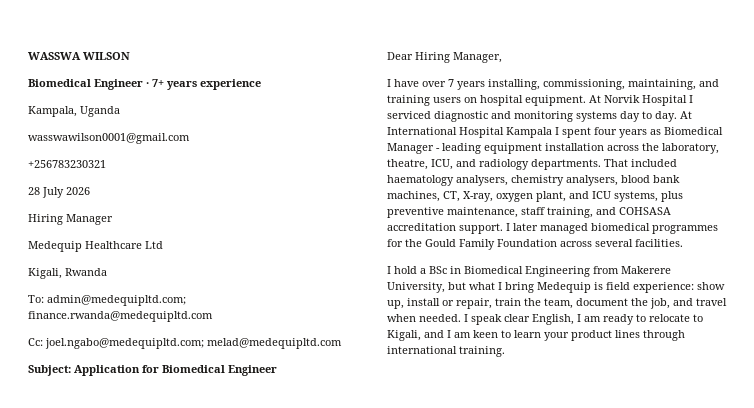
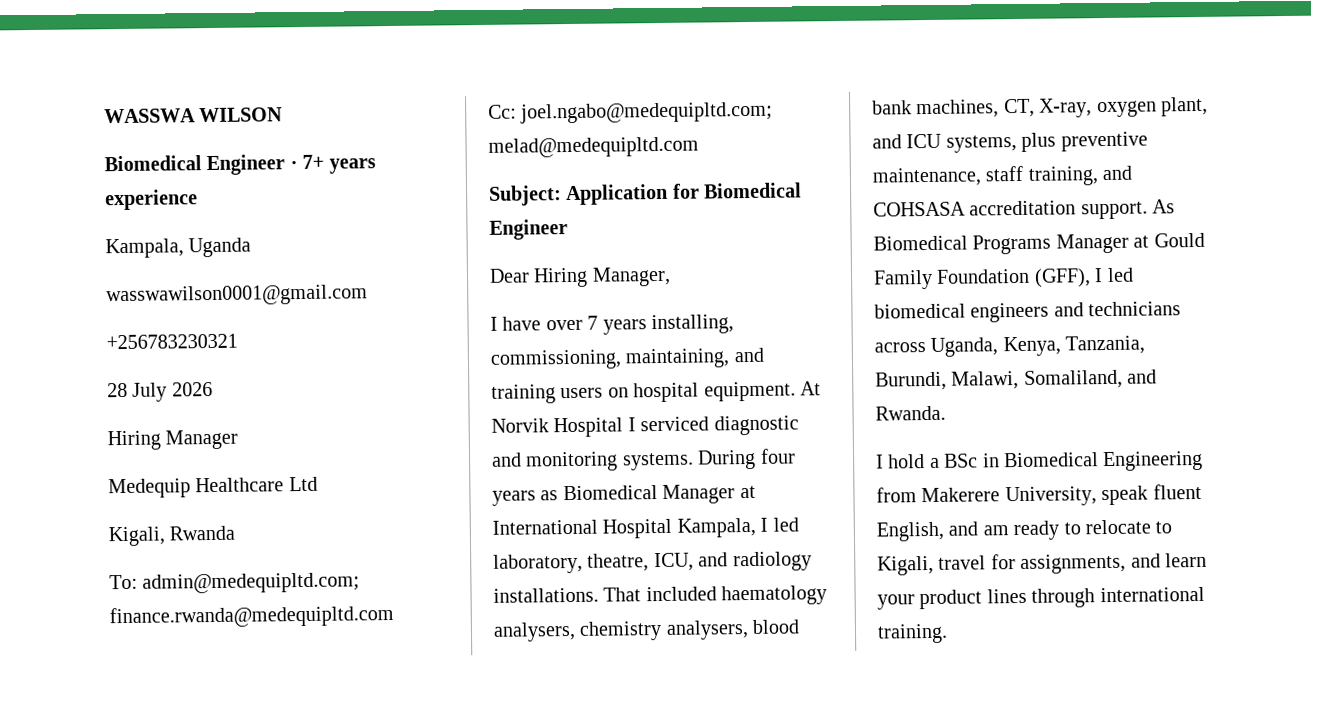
[576,111,692,122] [387,127,591,138] systems day to day. At International Hospital Kampala I spent -> [621,449,757,471] systems. During
[436,143,659,154] - leading equipment installation across the -> [739,485,756,499] [492,517,799,539] at International Hospital Kampala, I led
[531,159,601,170] departments. -> [493,587,599,603] installations.
[506,223,718,234] [387,239,683,250] I later managed biomedical programmes for the Gould Family Foundation across several facilities. -> [1152,199,1176,214] [873,232,1205,255] [873,267,1134,290] [874,301,1182,323] [874,335,1146,357] [875,369,1158,391] [875,405,946,421] As Biomedical Programs Manager at Gould Family Foundation (GFF), I led biomedical engineers and technicians across Uganda, Kenya, Tanzania, Burundi, Malawi, Somaliland, and Rwanda.
[448,282,725,293] [387,298,727,309] [387,314,581,325] but what I bring Medequip is field experience: show up, install or repair, train the team, document the job, and travel when needed. I speak clear English, I -> [1101,483,1202,506] [876,521,979,542] speak fluent English, and
[424,330,511,338] and I am keen to -> [938,553,1161,574] travel for assignments, and

